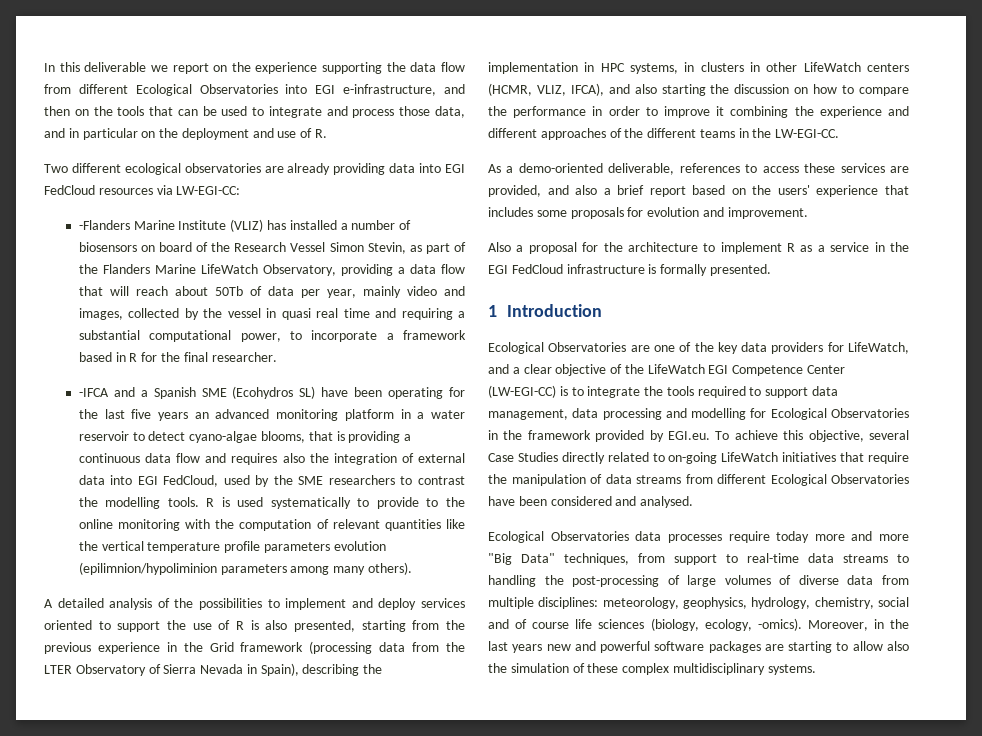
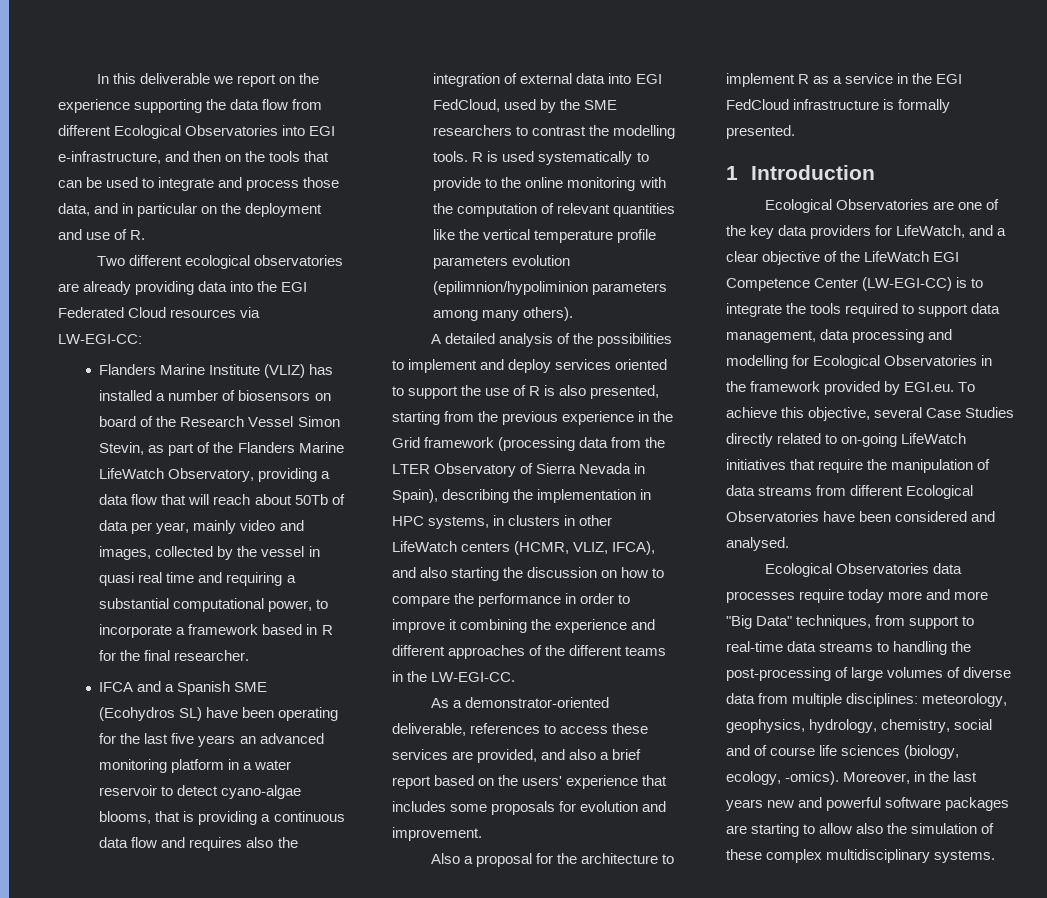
[445,164,466,173] [44,185,95,195] EGI FedCloud -> [257,281,308,292] [58,307,167,318] the EGI Federated Cloud
[78,220,130,230] -Flanders -> [99,364,157,375] Flanders
[78,388,109,397] -IFCA -> [99,682,134,692] IFCA
[518,163,603,173] demo-oriented -> [464,697,609,708] demonstrator-oriented

